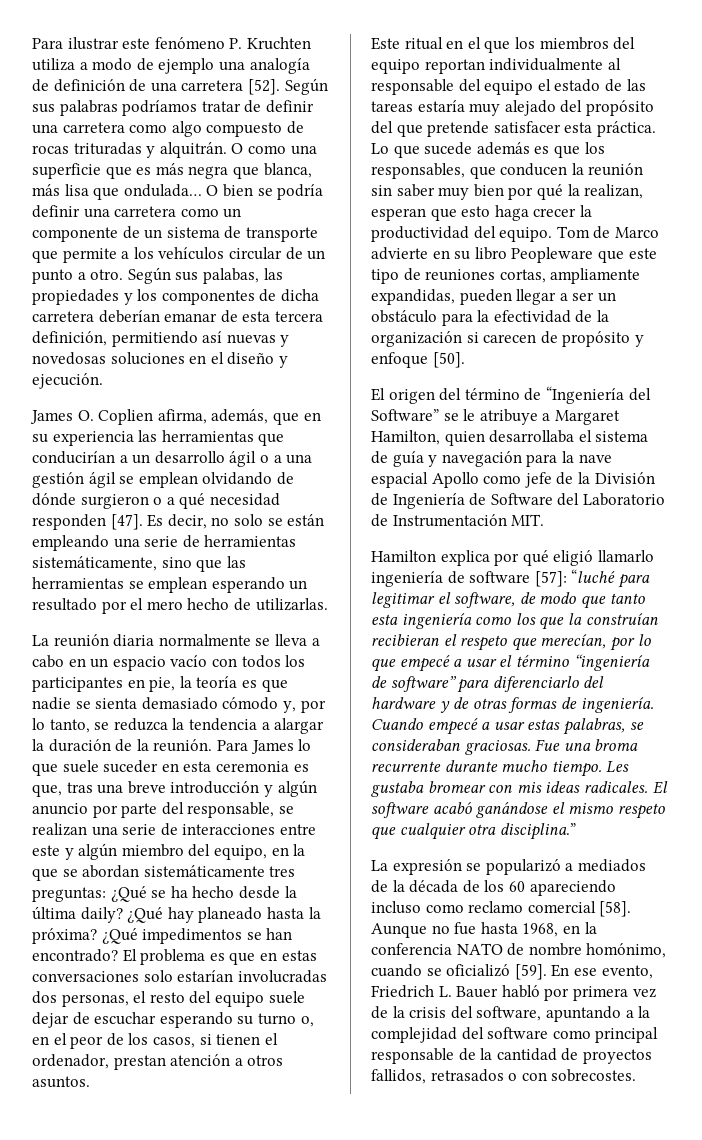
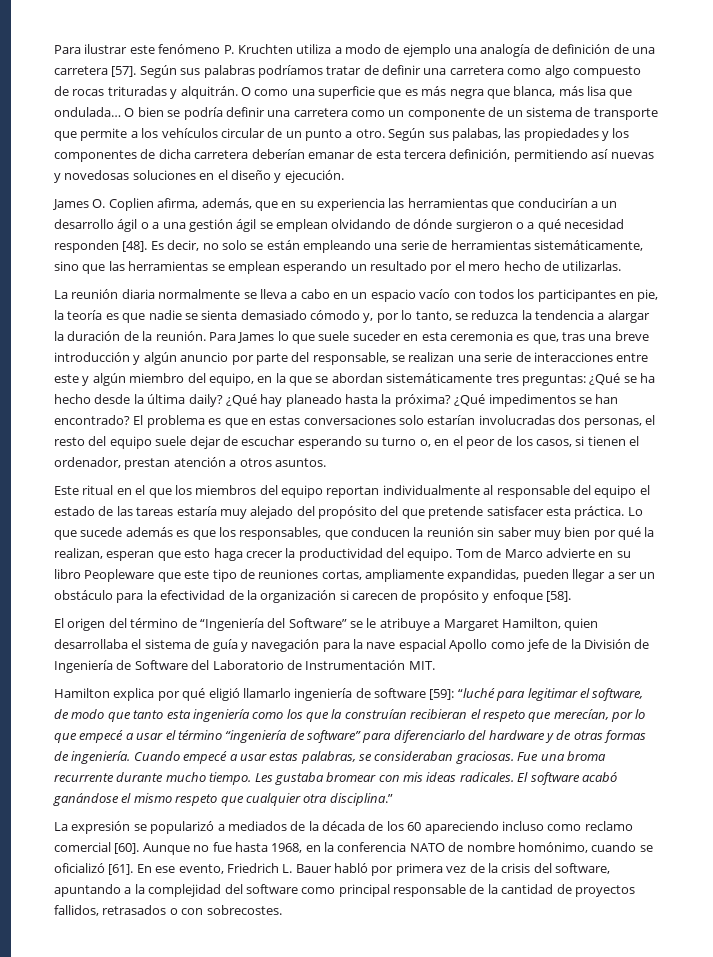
[247,79,280,95] [52]. -> [111,66,137,77] [57].
[110,514,143,530] [47]. -> [122,241,148,252] [48].
[432,352,465,368] [50]. -> [545,591,571,602] [58].
[534,571,567,587] [57]: -> [429,689,455,700] [59]:
[599,901,632,917] [58]. -> [114,843,140,854] [60].
[514,964,547,980] [59]. -> [108,864,134,875] [61].

